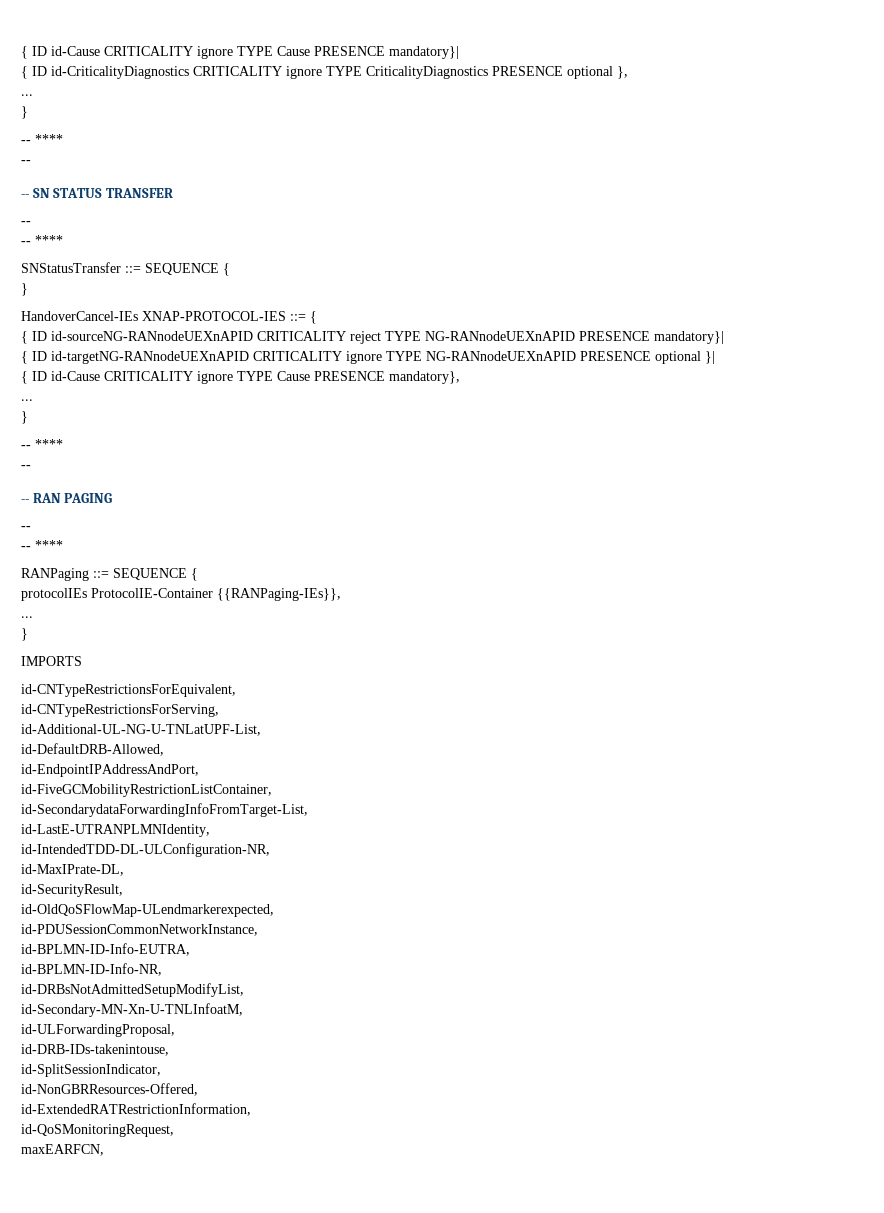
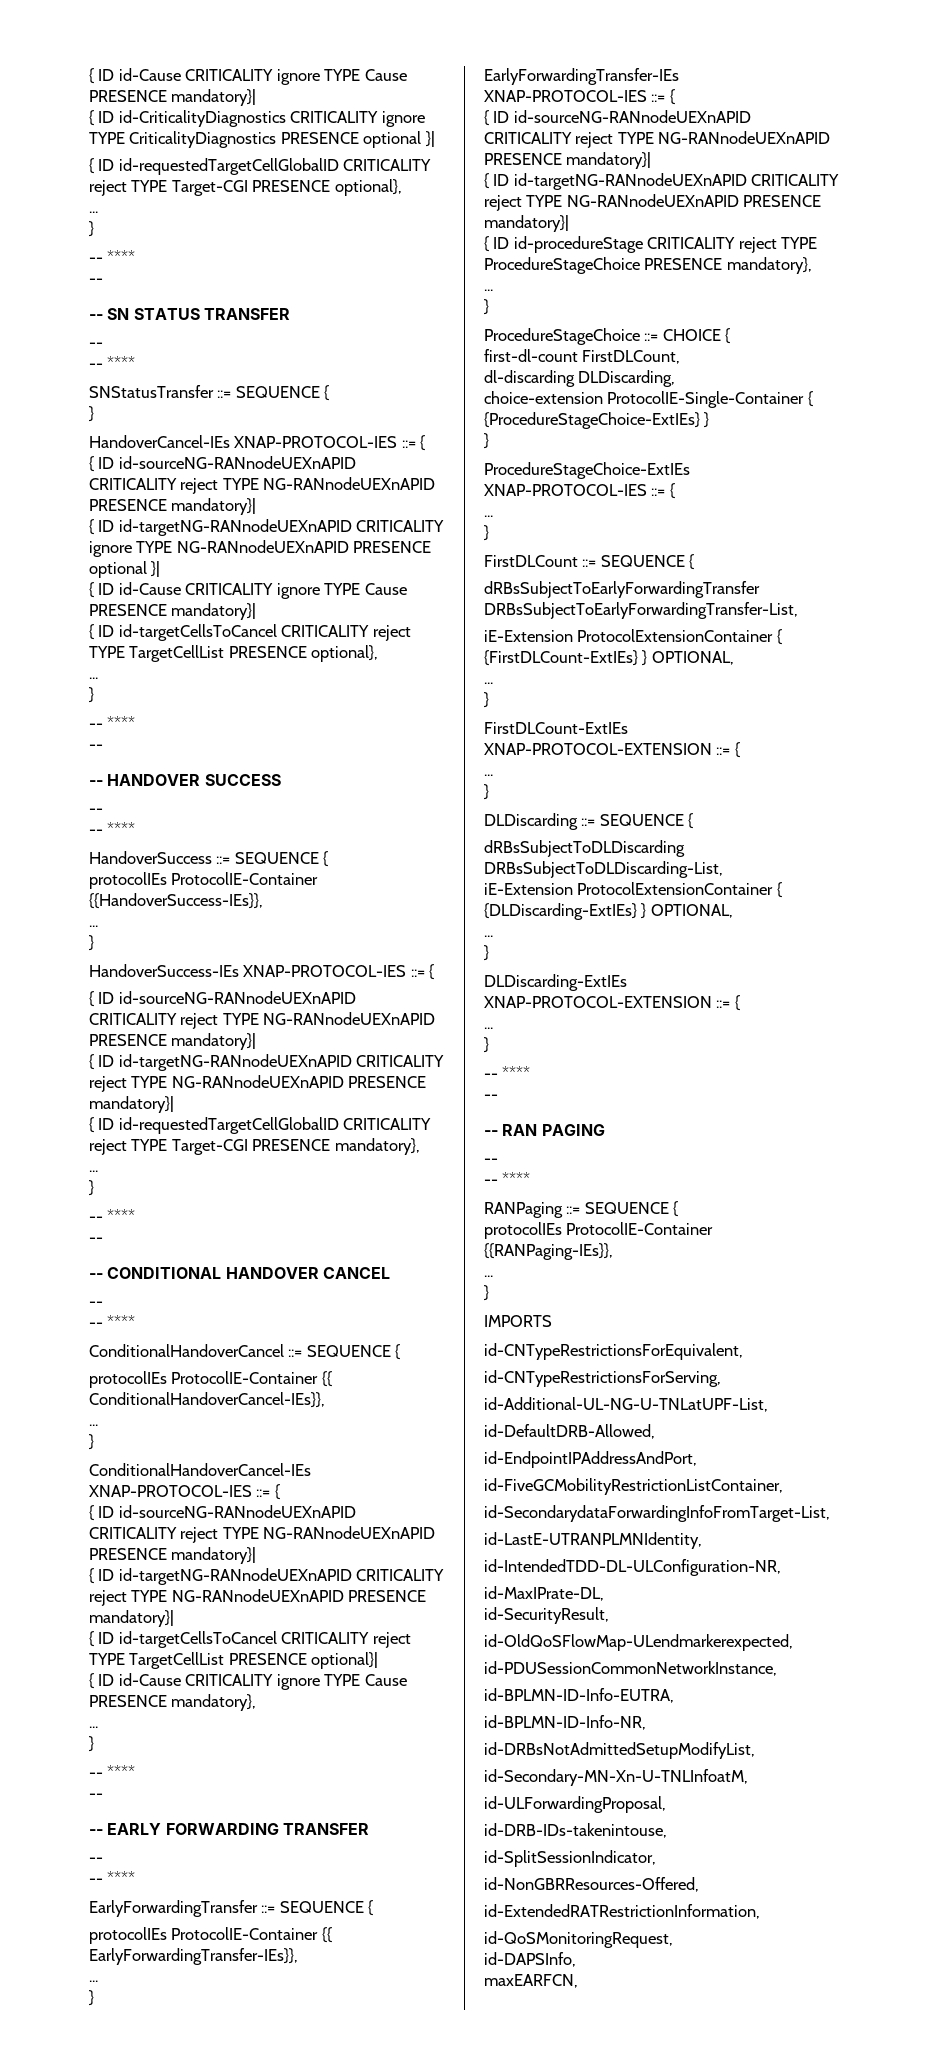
[617,66,628,79] }, -> [425,131,435,147] [89,158,432,175] [89,179,402,196] }| // { ID id-requestedTargetCellGlobalID CRITICALITY reject TYPE Target-CGI PRESENCE optional},
[389,371,460,384] [21,399,33,401] [21,411,28,424] [21,439,63,449] [21,465,31,469] mandatory}, // ... // } // -- **** // -- -> [171,603,257,620] [89,624,411,641] [89,645,379,662] [89,677,98,679] [89,687,94,703] [89,716,136,729] [89,744,103,750] [89,774,281,786] [89,808,103,814] [89,822,136,835] [89,851,329,867] [89,872,319,889] [89,893,263,909] [89,925,98,927] [89,935,94,951] [89,964,435,980] [89,991,356,1007] [89,1012,436,1029] [89,1033,257,1050] [89,1054,445,1071] [89,1075,427,1092] [89,1096,174,1113] [89,1117,432,1134] [89,1138,420,1155] [89,1170,98,1172] [89,1180,94,1196] [89,1209,136,1222] [89,1237,103,1243] [89,1267,390,1279] [89,1301,103,1307] [89,1315,136,1328] [89,1344,401,1360] [89,1371,332,1388] [89,1392,325,1408] [89,1424,98,1426] [89,1434,94,1450] [89,1463,311,1476] [89,1484,280,1500] [89,1505,356,1521] [89,1526,436,1543] [89,1547,257,1564] [89,1568,445,1585] [89,1589,427,1606] [89,1610,174,1627] [89,1631,411,1648] [89,1652,379,1669] [89,1673,407,1690] [89,1694,257,1711] [89,1726,98,1728] [89,1736,94,1752] [89,1765,136,1778] [89,1793,103,1799] [89,1823,369,1835] [89,1857,103,1863] [89,1871,136,1884] [89,1900,374,1917] [89,1927,332,1944] [89,1948,298,1965] [89,1980,98,1982] [89,1990,94,2006] [484,68,679,85] [484,89,675,105] [484,110,751,126] [484,131,831,148] [484,152,652,169] [484,173,840,190] [484,194,822,211] [484,215,569,232] [484,236,818,253] [484,257,812,274] [484,289,493,291] [484,299,489,315] [484,328,731,345] [484,349,681,364] [484,370,676,387] [484,391,813,408] [484,412,710,429] [484,433,489,449] [484,462,690,479] [484,483,675,499] [484,515,493,517] [484,525,489,541] [484,554,695,570] [484,581,760,598] [484,602,798,619] [484,629,782,645] [484,650,734,666] [484,682,493,684] [484,692,489,708] [484,722,628,734] [484,742,740,758] [484,774,493,776] [484,784,489,800] [484,813,694,830] [484,840,685,857] [484,861,723,878] [484,882,782,898] [484,903,733,920] [484,935,493,937] [484,945,489,961] [484,974,627,991] [484,995,740,1011] [484,1027,493,1029] [484,1037,489,1053] [484,1066,531,1079] [484,1094,498,1100] mandatory}| // { ID id-targetCellsToCancel CRITICALITY reject TYPE TargetCellList PRESENCE optional}, // ... // } // -- **** // -- // -- HANDOVER SUCCESS // -- // -- **** // HandoverSuccess ::= SEQUENCE { // protocolIEs ProtocolIE-Container {{HandoverSuccess-IEs}}, // ... // } // HandoverSuccess-IEs XNAP-PROTOCOL-IES ::= { // { ID id-sourceNG-RANnodeUEXnAPID CRITICALITY reject TYPE NG-RANnodeUEXnAPID PRESENCE mandatory}| // { ID id-targetNG-RANnodeUEXnAPID CRITICALITY reject TYPE NG-RANnodeUEXnAPID PRESENCE mandatory}| // { ID id-requestedTargetCellGlobalID CRITICALITY reject TYPE Target-CGI PRESENCE mandatory}, // ... // } // -- **** // -- // -- CONDITIONAL HANDOVER CANCEL // -- // -- **** // ConditionalHandoverCancel ::= SEQUENCE { // protocolIEs ProtocolIE-Container {{ ConditionalHandoverCancel-IEs}}, // ... // } // ConditionalHandoverCancel-IEs XNAP-PROTOCOL-IES ::= { // { ID id-sourceNG-RANnodeUEXnAPID CRITICALITY reject TYPE NG-RANnodeUEXnAPID PRESENCE mandatory}| // { ID id-targetNG-RANnodeUEXnAPID CRITICALITY reject TYPE NG-RANnodeUEXnAPID PRESENCE mandatory}| // { ID id-targetCellsToCancel CRITICALITY reject TYPE TargetCellList PRESENCE optional}| // { ID id-Cause CRITICALITY ignore TYPE Cause PRESENCE mandatory}, // ... // } // -- **** // -- // -- EARLY FORWARDING TRANSFER // -- // -- **** // EarlyForwardingTransfer ::= SEQUENCE { // protocolIEs ProtocolIE-Container {{ EarlyForwardingTransfer-IEs}}, // ... // } // EarlyForwardingTransfer-IEs XNAP-PROTOCOL-IES ::= { // { ID id-sourceNG-RANnodeUEXnAPID CRITICALITY reject TYPE NG-RANnodeUEXnAPID PRESENCE mandatory}| // { ID id-targetNG-RANnodeUEXnAPID CRITICALITY reject TYPE NG-RANnodeUEXnAPID PRESENCE mandatory}| // { ID id-procedureStage CRITICALITY reject TYPE ProcedureStageChoice PRESENCE mandatory}, // ... // } // ProcedureStageChoice ::= CHOICE { // first-dl-count FirstDLCount, // dl-discarding DLDiscarding, // choice-extension ProtocolIE-Single-Container { {ProcedureStageChoice-ExtIEs} } // } // ProcedureStageChoice-ExtIEs XNAP-PROTOCOL-IES ::= { // ... // } // FirstDLCount ::= SEQUENCE { // dRBsSubjectToEarlyForwardingTransfer DRBsSubjectToEarlyForwardingTransfer-List, // iE-Extension ProtocolExtensionContainer { {FirstDLCount-ExtIEs} } OPTIONAL, // ... // } // FirstDLCount-ExtIEs XNAP-PROTOCOL-EXTENSION ::= { // ... // } // DLDiscarding ::= SEQUENCE { // dRBsSubjectToDLDiscarding DRBsSubjectToDLDiscarding-List, // iE-Extension ProtocolExtensionContainer { {DLDiscarding-ExtIEs} } OPTIONAL, // ... // } // DLDiscarding-ExtIEs XNAP-PROTOCOL-EXTENSION ::= { // ... // } // -- **** // --
(174, 1130) none -> [484,1952,576,1967] // id-DAPSInfo,

